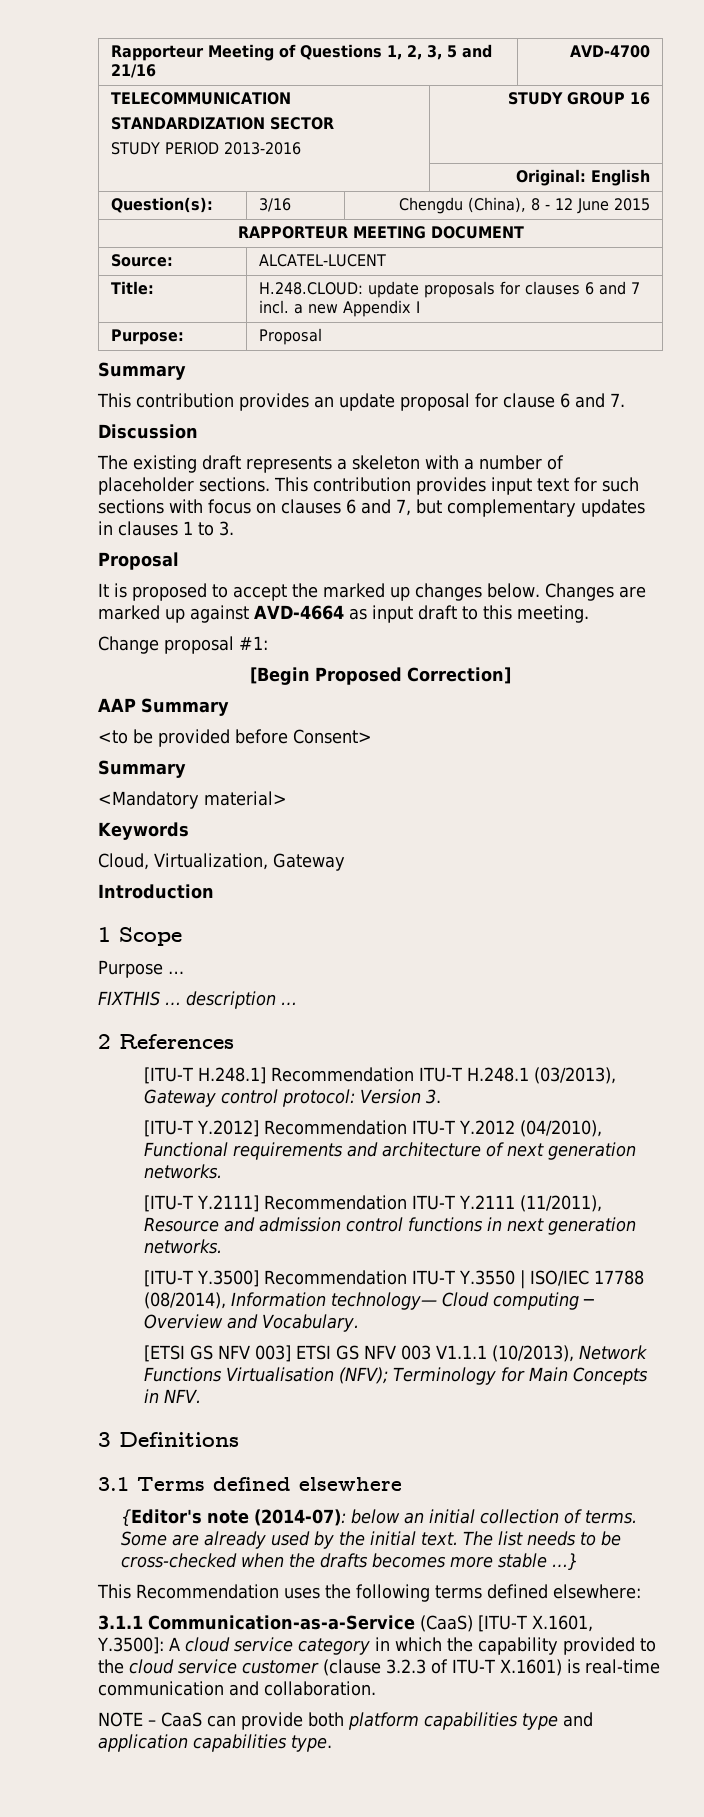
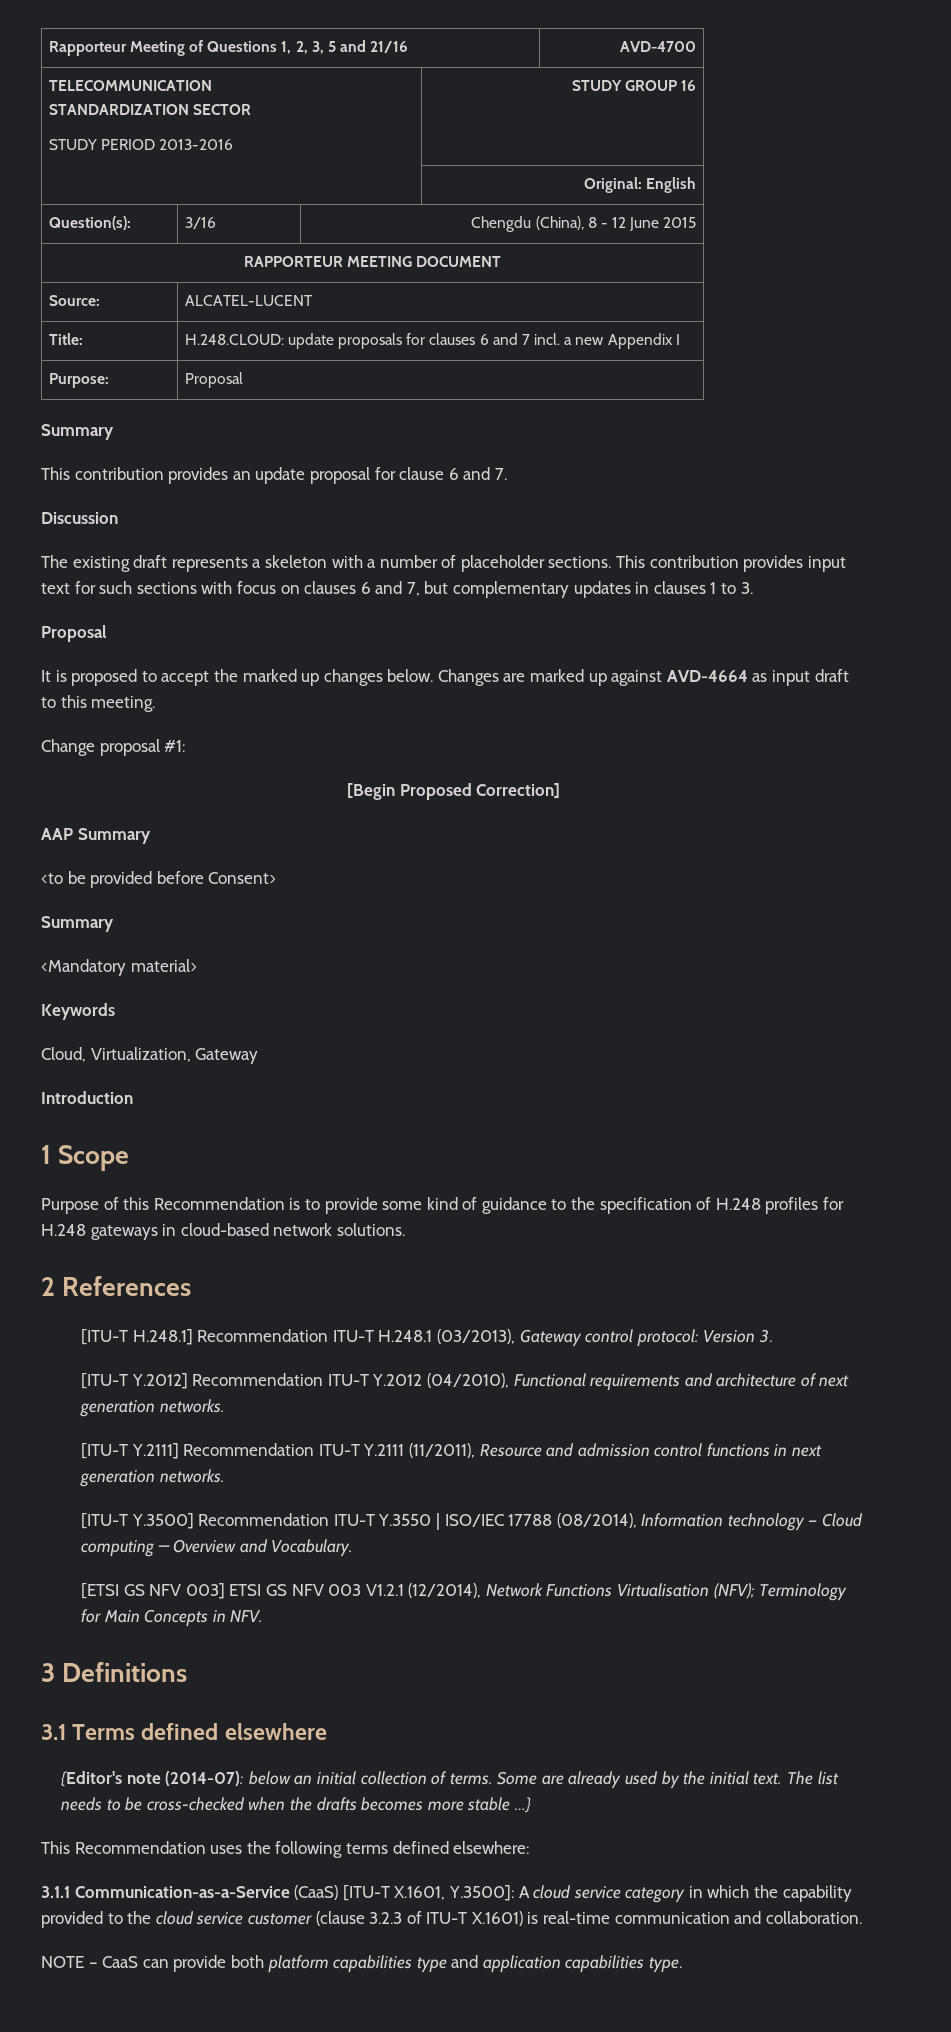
[168,971,184,974] [98,991,297,1009] … // FIXTHIS … description … -> [103,1197,845,1214] [41,1223,405,1240] of this Recommendation is to provide some kind of guidance to the specification of H.248 profiles for H.248 gateways in cloud-based network solutions.
[331,1292,438,1310] technology— -> [727,1513,818,1531] technology —
[436,1345,575,1362] V1.1.1 (10/2013), -> [365,1583,482,1598] V1.2.1 (12/2014),

